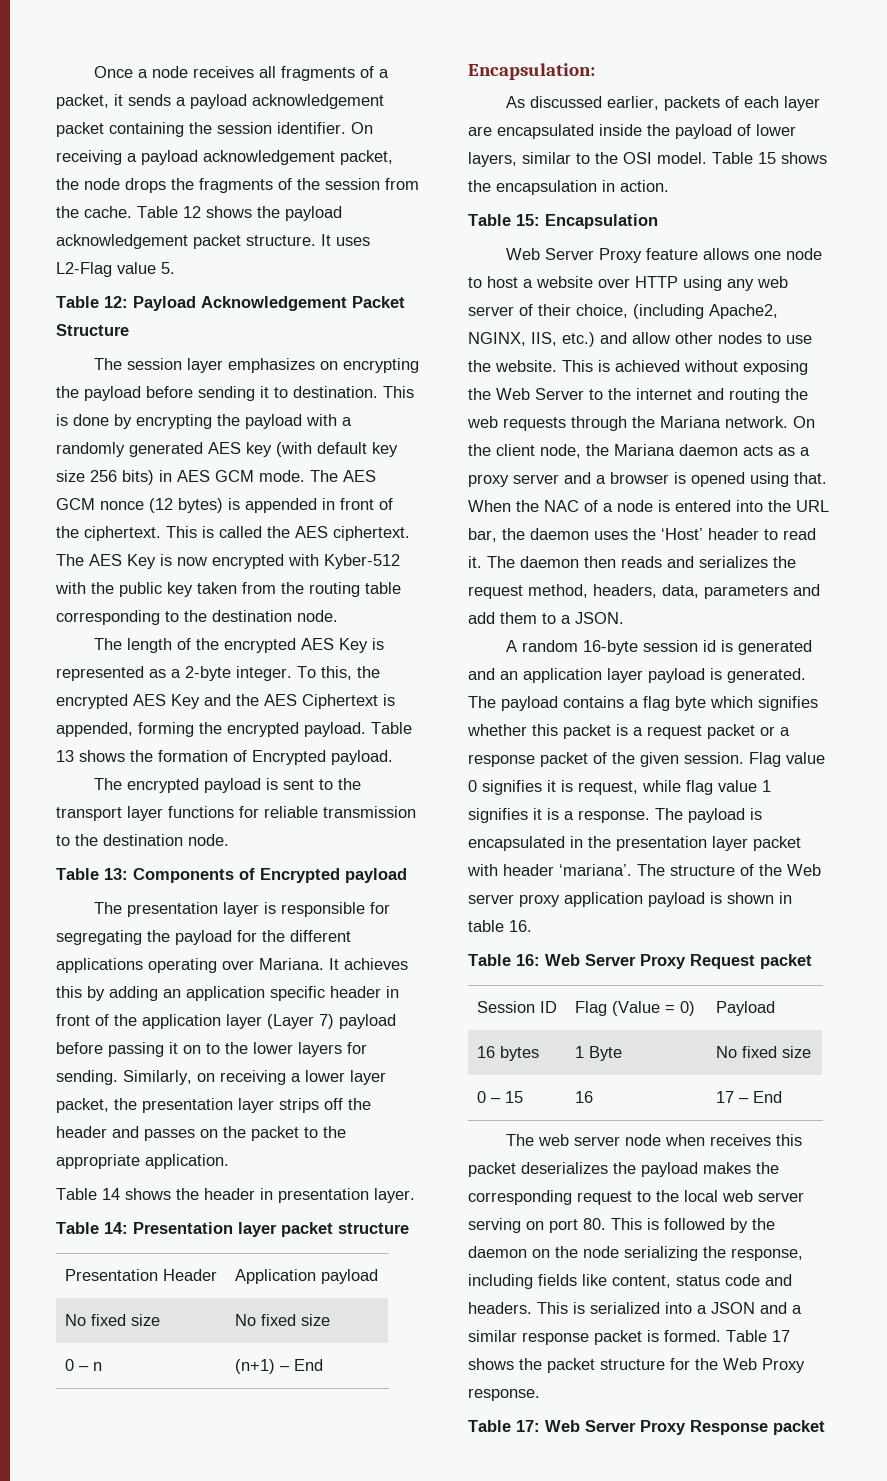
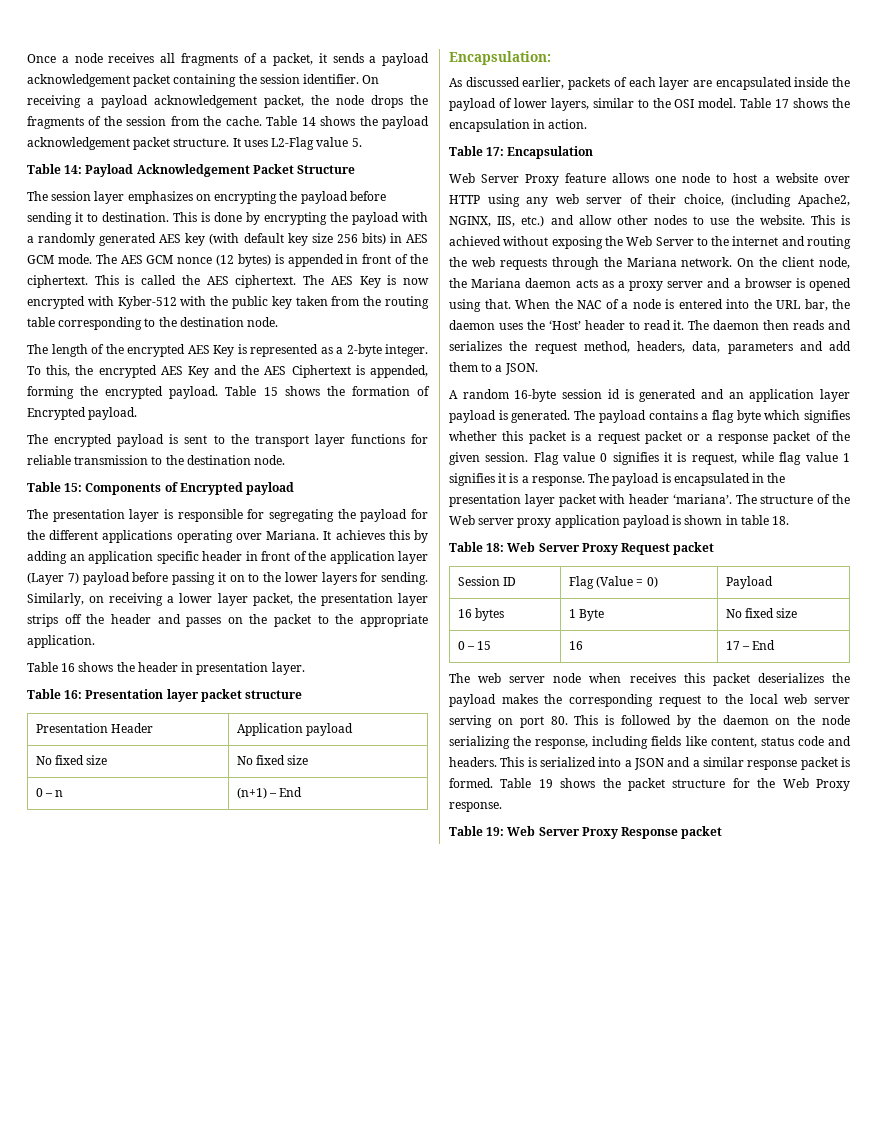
[183,206,201,218] 12 -> [301,117,316,126] 14
[104,296,128,308] 12: -> [64,165,83,174] 14:
[56,750,74,762] 13 -> [263,387,278,396] 15
[104,868,128,880] 13: -> [64,483,83,492] 15:
[102,1188,120,1200] 14 -> [61,663,76,672] 16
[104,1222,128,1234] 14: -> [64,690,83,699] 16:
[758,152,776,164] 15 -> [775,99,790,108] 17
[516,214,540,226] 15: -> [486,147,505,156] 17:
[509,920,532,932] [468,954,540,966] 16. // Table 16: -> [772,516,790,525] [449,542,505,552] 18. // Table 18:
[772,1330,790,1342] 17 -> [538,779,553,788] 19
[516,1420,540,1432] 17: -> [486,827,505,836] 19:

